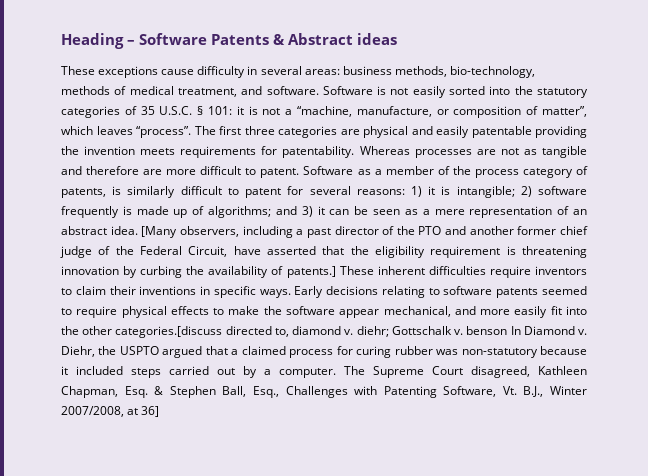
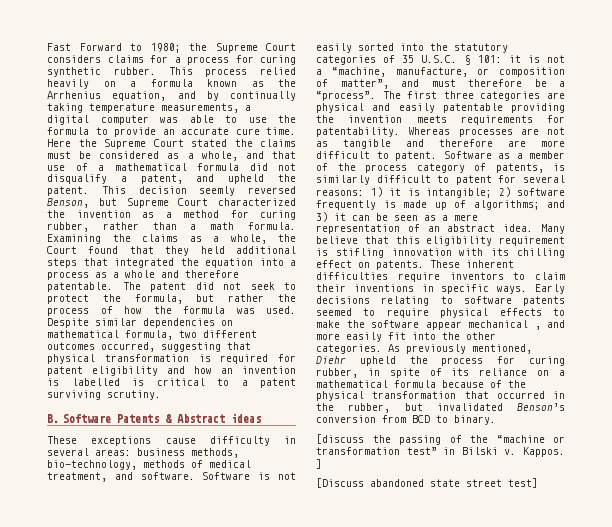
[61,33,135,49] Heading – -> [47,43,296,53] [47,55,296,65] [47,67,296,77] [47,79,296,89] [47,91,296,101] [47,103,251,113] [47,115,296,125] [47,127,296,137] [47,139,296,149] [47,151,296,161] [47,163,296,171] [47,174,296,184] [47,186,296,196] [47,198,296,208] [47,210,296,220] [47,222,296,232] [47,234,296,244] [47,246,296,256] [47,258,296,268] [47,270,239,280] [47,282,296,292] [47,294,296,304] [47,306,296,316] [47,318,233,328] [47,330,257,340] [47,342,251,352] [47,354,296,364] [47,366,296,376] [47,378,296,388] [47,390,161,400] [47,414,59,423] Fast Forward to 1980; the Supreme Court considers claims for a process for curing synthetic rubber. This process relied heavily on a formula known as the Arrhenius equation, and by continually taking temperature measurements, a digital computer was able to use the formula to provide an accurate cure time. Here the Supreme Court stated the claims must be considered as a whole, and that use of a mathematical formula did not disqualify a patent, and upheld the patent. This decision seemly reversed Benson, but Supreme Court characterized the invention as a method for curing rubber, rather than a math formula. Examining the claims as a whole, the Court found that they held additional steps that integrated the equation into a process as a whole and therefore patentable. The patent did not seek to protect the formula, but rather the process of how the formula was used. Despite similar dependencies on mathematical formula, two different outcomes occurred, suggesting that physical transformation is required for patent eligibility and how an invention is labelled is critical to a patent surviving scrutiny. // B.
[61,126,133,135] which leaves -> [401,79,565,87] and must therefore be a
[141,226,589,238] [60,246,587,258] [61,266,336,278] [Many observers, including a past director of the PTO and another former chief judge of the Federal Circuit, have asserted that the eligibility requirement is threatening innovation by curbing the availability of patents.] -> [541,224,565,234] [316,236,565,246] [316,248,565,258] [316,260,424,270] Many believe that this eligibility requirement is stifling innovation with its chilling effect on patents.
[383,306,451,317] mechanical, -> [468,320,541,330] mechanical ,
[115,326,587,338] [61,346,587,358] [61,366,587,378] [61,386,587,398] [61,406,160,417] categories.[discuss directed to, diamond v. diehr; Gottschalk v. benson In Diamond v. Diehr, the USPTO argued that a claimed process for curing rubber was non-statutory because it included steps carried out by a computer. The Supreme Court disagreed, Kathleen Chapman, Esq. & Stephen Ball, Esq., Challenges with Patenting Software, Vt. B.J., Winter 2007/2008, at 36] -> [316,344,532,354] [316,356,565,366] [316,368,565,378] [316,380,526,388] [316,391,565,401] [316,403,565,413] [316,415,496,425] [316,434,565,445] [316,447,565,457] [316,459,322,469] [316,478,538,488] categories. As previously mentioned, Diehr upheld the process for curing rubber, in spite of its reliance on a mathematical formula because of the physical transformation that occurred in the rubber, but invalidated Benson’s conversion from BCD to binary. // [discuss the passing of the “machine or transformation test” in Bilski v. Kappos. ] // [Discuss abandoned state street test]

